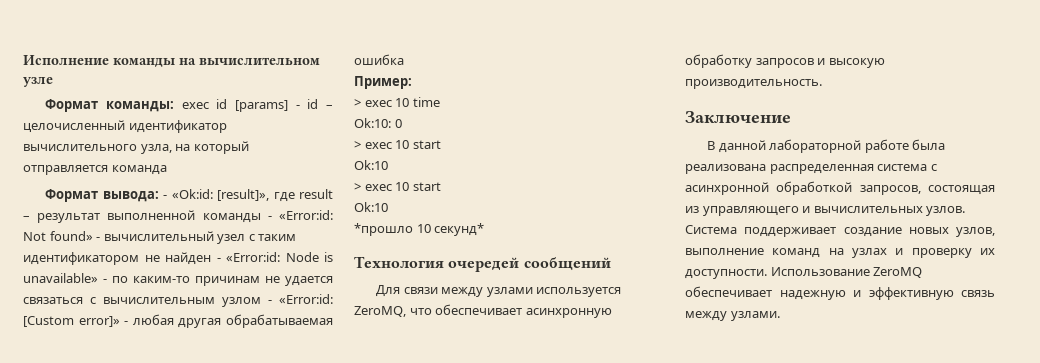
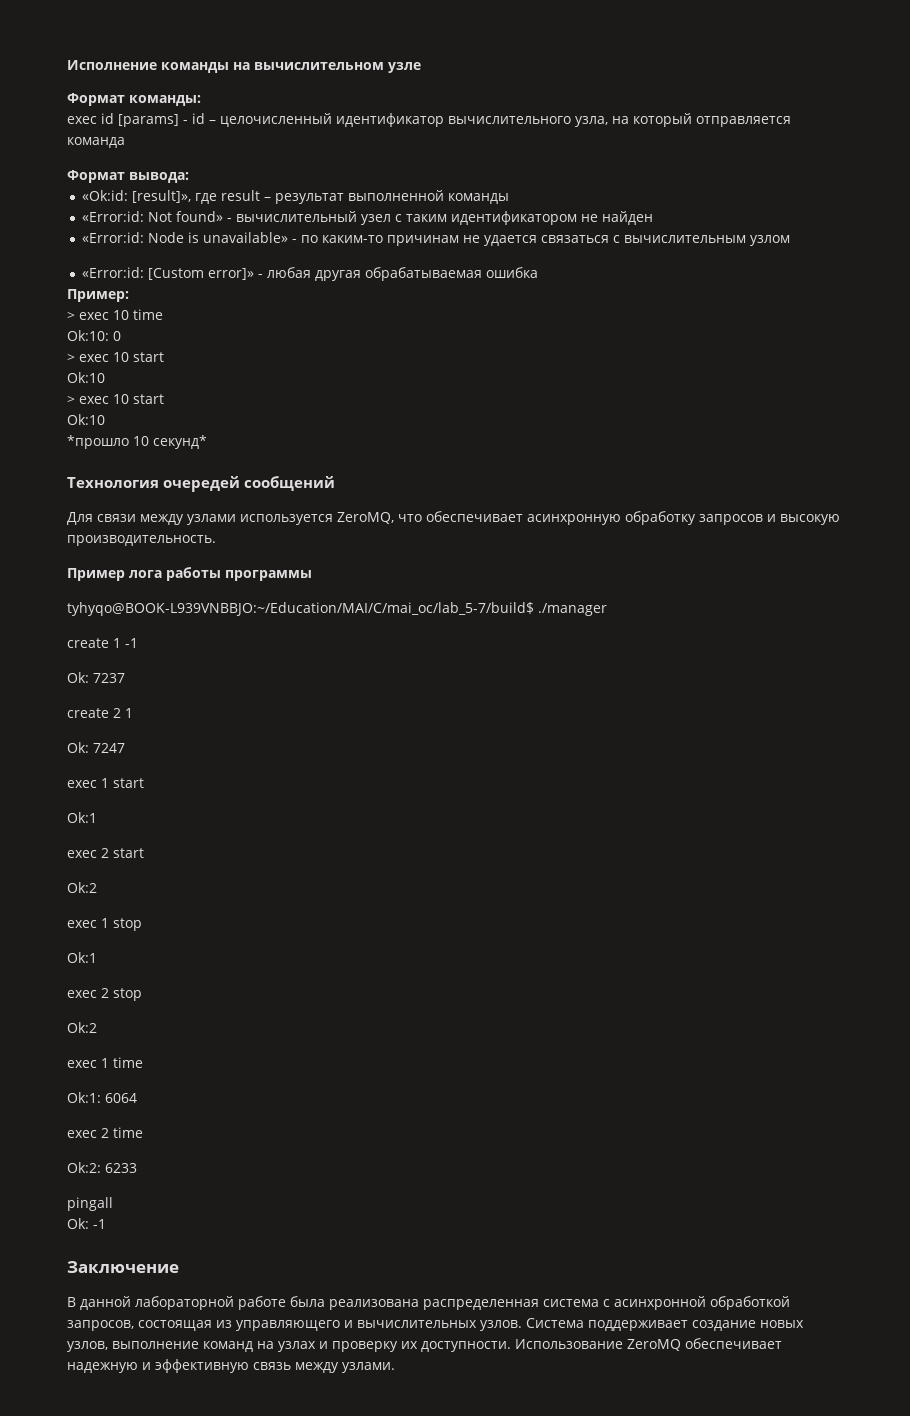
(175, 106) none -> (201, 100) //
[163,195,168,199] - -> (189, 177) //
[267,216,272,220] - -> (509, 198) //
[216,258,221,262] - -> (653, 218) //
[268,300,272,304] - -> (790, 240) //
(822, 84) none -> [67,567,312,581] [67,602,607,616] [67,638,138,648] [67,672,125,683] [67,708,133,718] [67,742,125,753] [67,778,144,788] [67,812,97,823] [67,848,144,858] [67,882,97,893] [67,918,142,931] [67,952,97,963] [67,988,142,1001] [67,1022,97,1033] [67,1057,143,1068] [67,1092,137,1103] [67,1127,143,1138] [67,1162,137,1173] [67,1197,113,1211] [67,1218,106,1229] // Пример лога работы программы // tyhyqo@BOOK-L939VNBBJO:~/Education/MAI/C/mai_oc/lab_5-7/build$ ./manager // create 1 -1 // Ok: 7237 // create 2 1 // Ok: 7247 // exec 1 start // Ok:1 // exec 2 start // Ok:2 // exec 1 stop // Ok:1 // exec 2 stop // Ok:2 // exec 1 time // Ok:1: 6064 // exec 2 time // Ok:2: 6233 // pingall // Ok: -1

